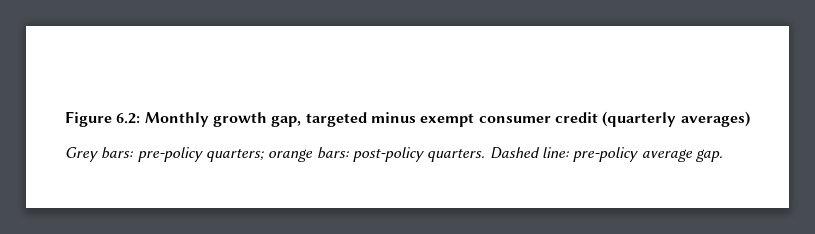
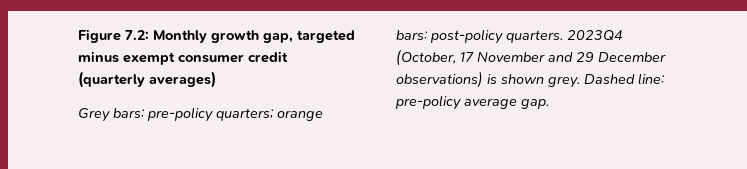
[116,113,141,124] 6.2: -> [125,30,149,40] 7.2:
(486, 155) none -> [567,30,623,41] [396,49,666,66] [396,71,580,88] 2023Q4 (October, 17 November and 29 December observations) is shown grey.

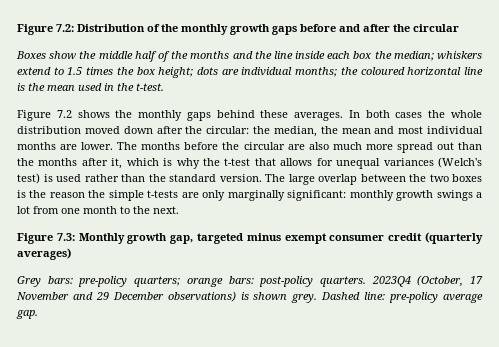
(149, 35) none -> [77,24,459,35] [16,51,482,62] [17,67,484,78] [17,83,164,91] [17,110,483,121] [17,126,483,137] [17,142,482,153] [17,157,482,169] [17,173,482,185] [17,190,482,201] [17,206,179,214] [17,233,75,244] Distribution of the monthly growth gaps before and after the circular // Boxes show the middle half of the months and the line inside each box the median; whiskers extend to 1.5 times the box height; dots are individual months; the coloured horizontal line is the mean used in the t-test. // Figure 7.2 shows the monthly gaps behind these averages. In both cases the whole distribution moved down after the circular: the median, the mean and most individual months are lower. The months before the circular are also much more spread out than the months after it, which is why the t-test that allows for unequal variances (Welch's test) is used rather than the standard version. The large overlap between the two boxes is the reason the simple t-tests are only marginally significant: monthly growth swings a lot from one month to the next. // Figure 7.3:

